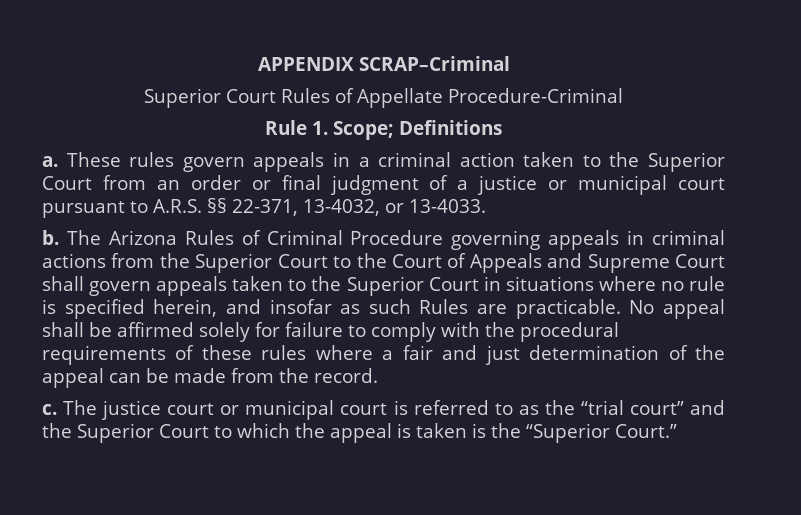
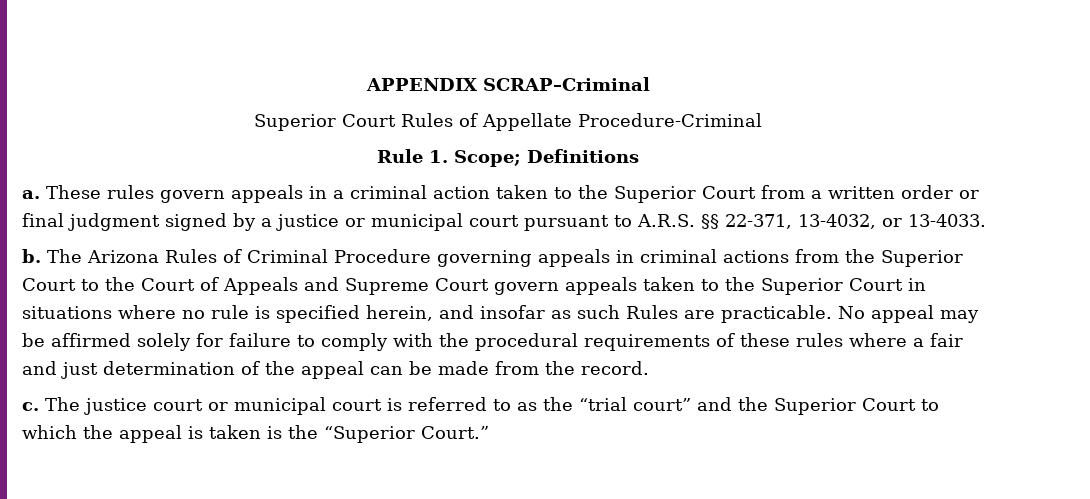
[156,180,180,190] an -> [811,186,895,199] a written
[429,175,449,190] of -> [165,213,256,231] signed by
[42,276,84,291] shall -> (489, 284) none
[42,322,84,337] shall -> [940,310,979,323] may

